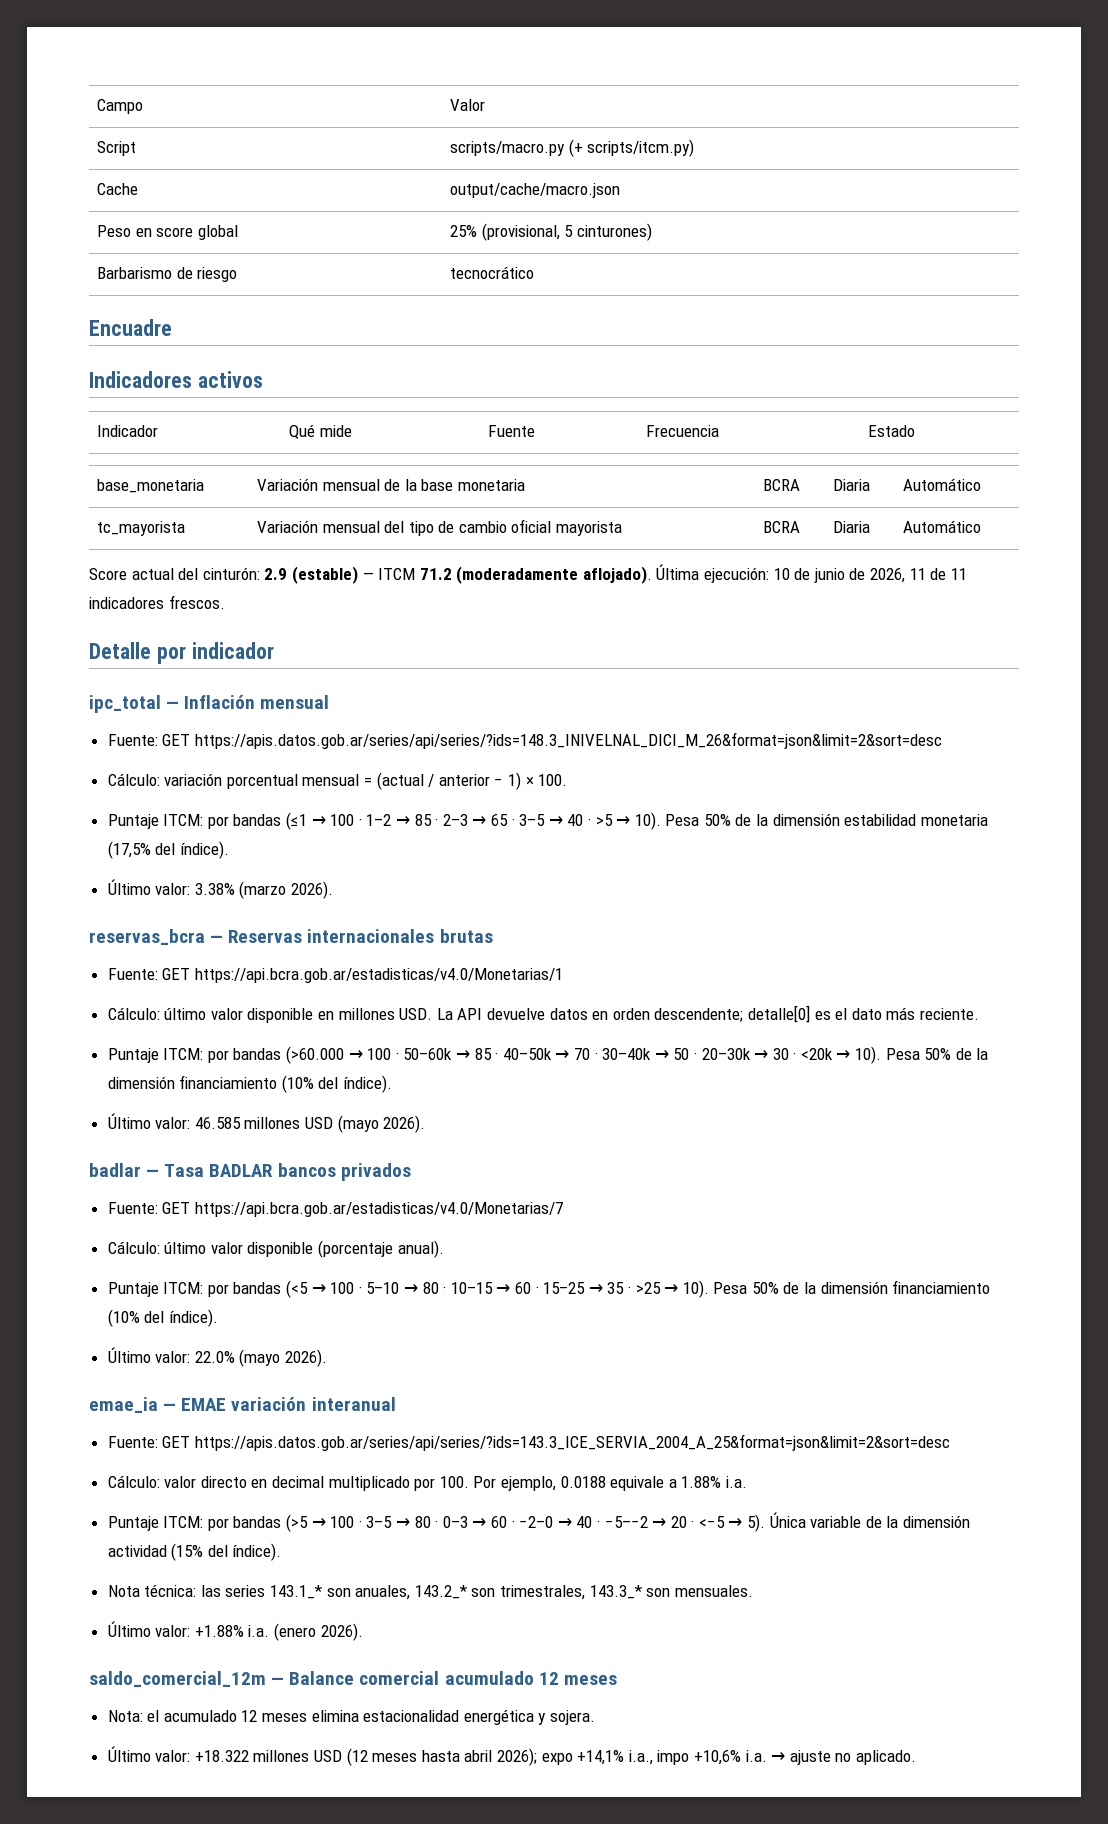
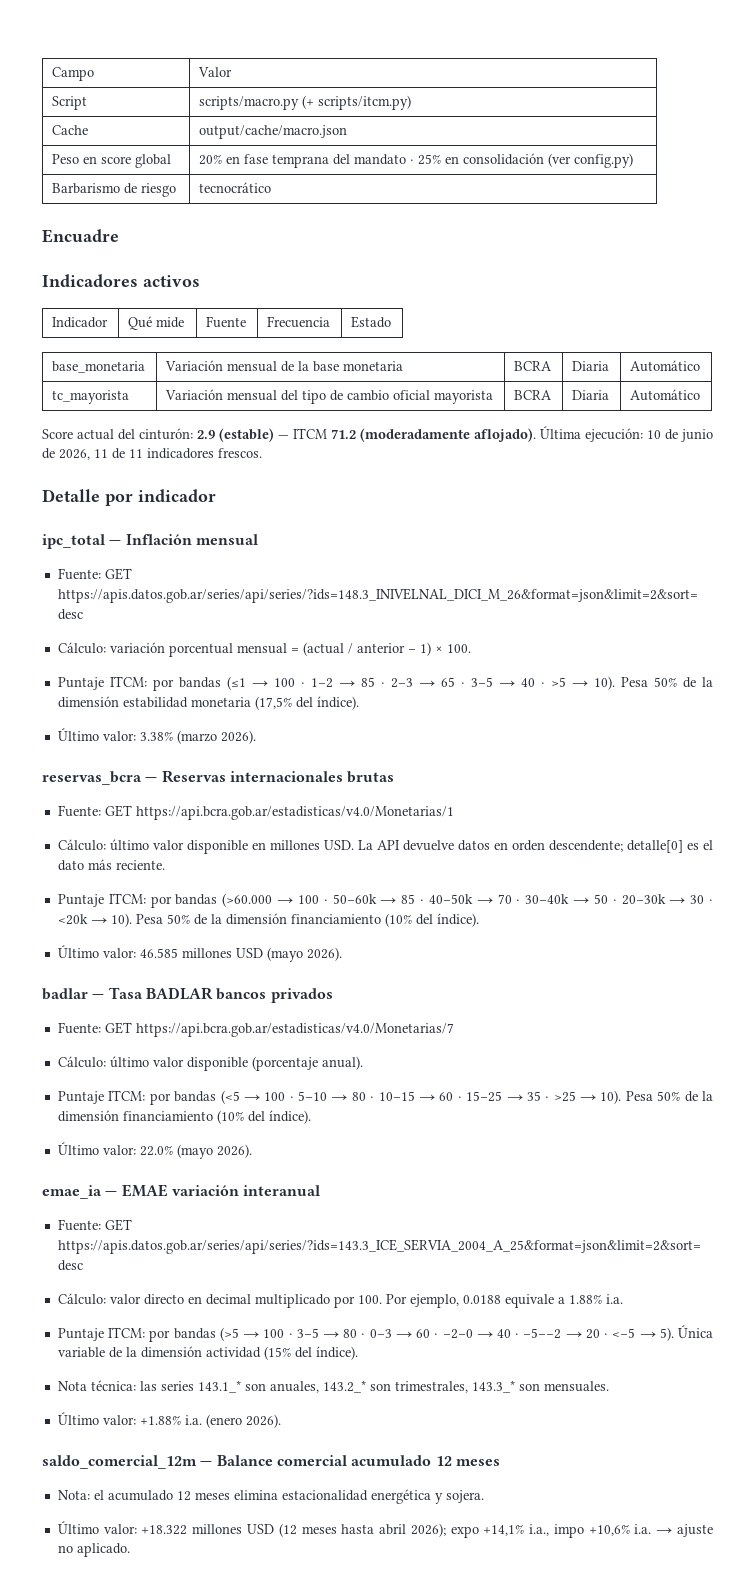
[449,223,652,241] 25% (provisional, 5 cinturones) -> [199,153,634,168] 20% en fase temprana del mandato · 25% en consolidación (ver config.py)

